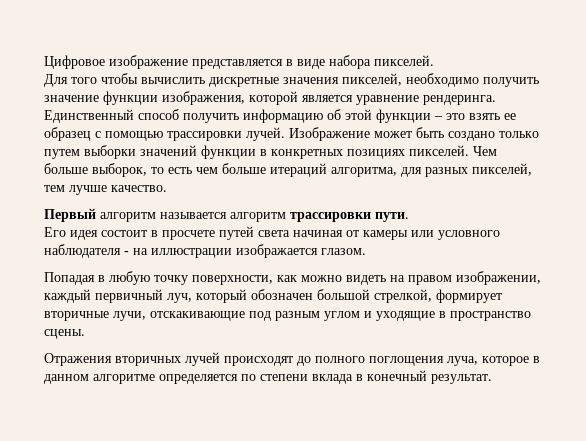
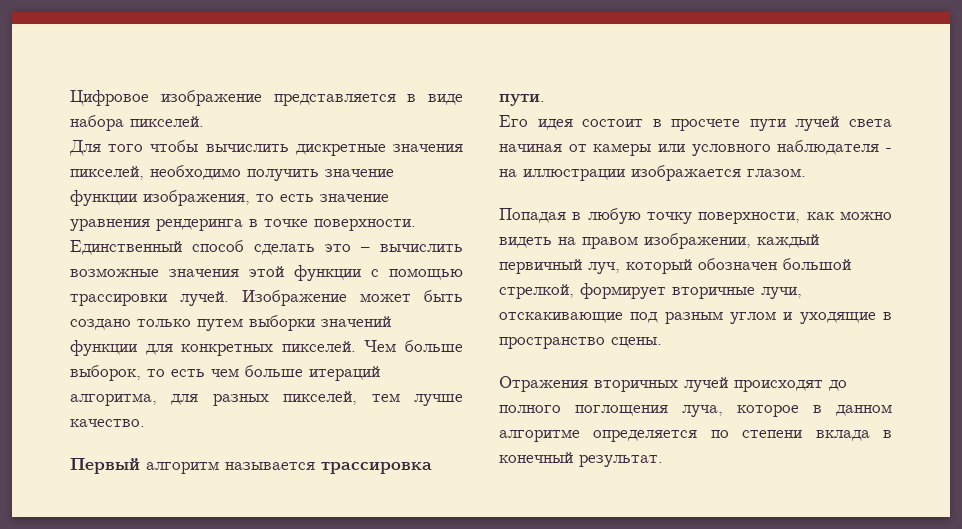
[249,91,496,105] [44,109,516,123] [44,127,91,141] которой является уравнение рендеринга. Единственный способ получить информацию об этой функции – это взять ее образец -> [256,194,389,202] [70,219,416,231] [70,240,463,255] [70,265,361,281] то есть значение уравнения рендеринга в точке поверхности. Единственный способ сделать это – вычислить возможные значения этой функции
[260,149,405,159] в конкретных позициях -> [145,344,274,356] для конкретных
[230,212,371,222] алгоритм трассировки -> [321,462,432,474] трассировка
[219,226,254,240] путей -> [749,116,840,131] пути лучей

